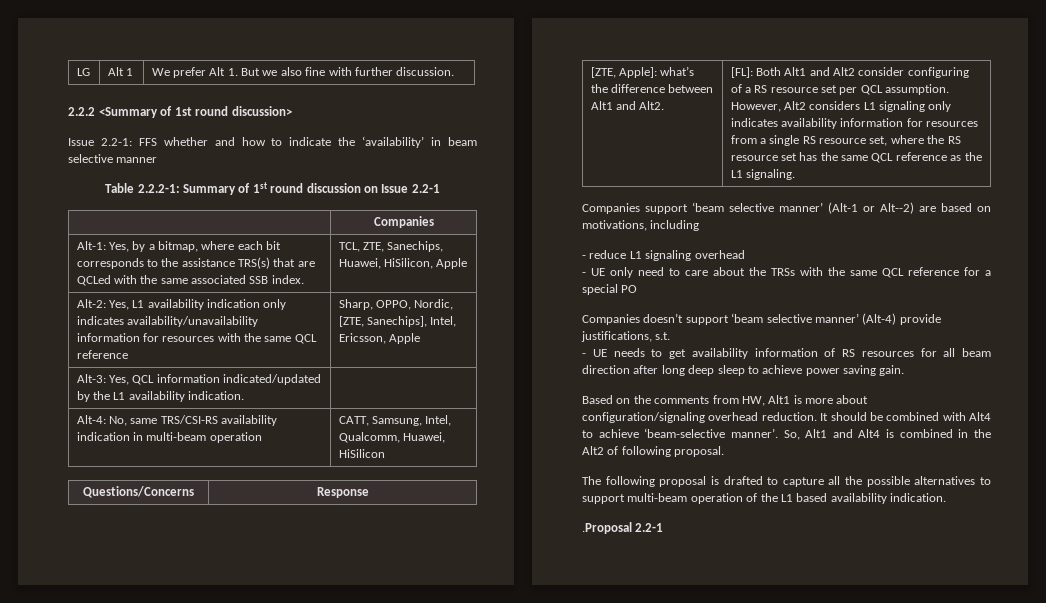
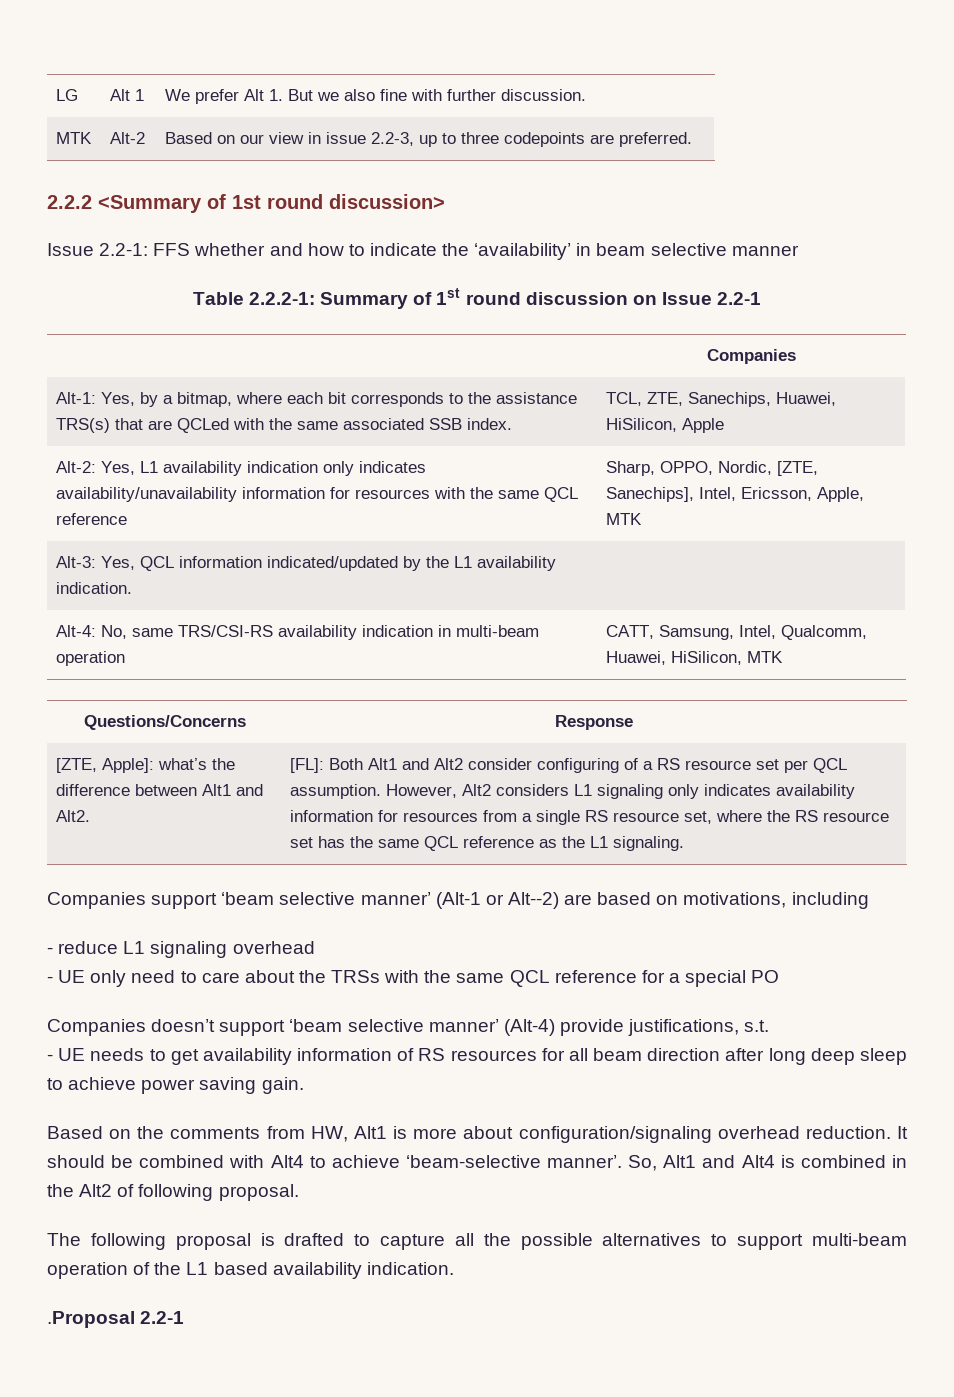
(455, 71) none -> [56,132,93,144] [110,132,146,144] [165,132,693,147] // MTK | Alt-2 | Based on our view in issue 2.2-3, up to three codepoints are preferred.
[388,333,420,344] Apple -> [817,487,865,502] [606,513,643,525] Apple, MTK
[338,449,385,458] HiSilicon -> [671,651,784,665] HiSilicon, MTK

